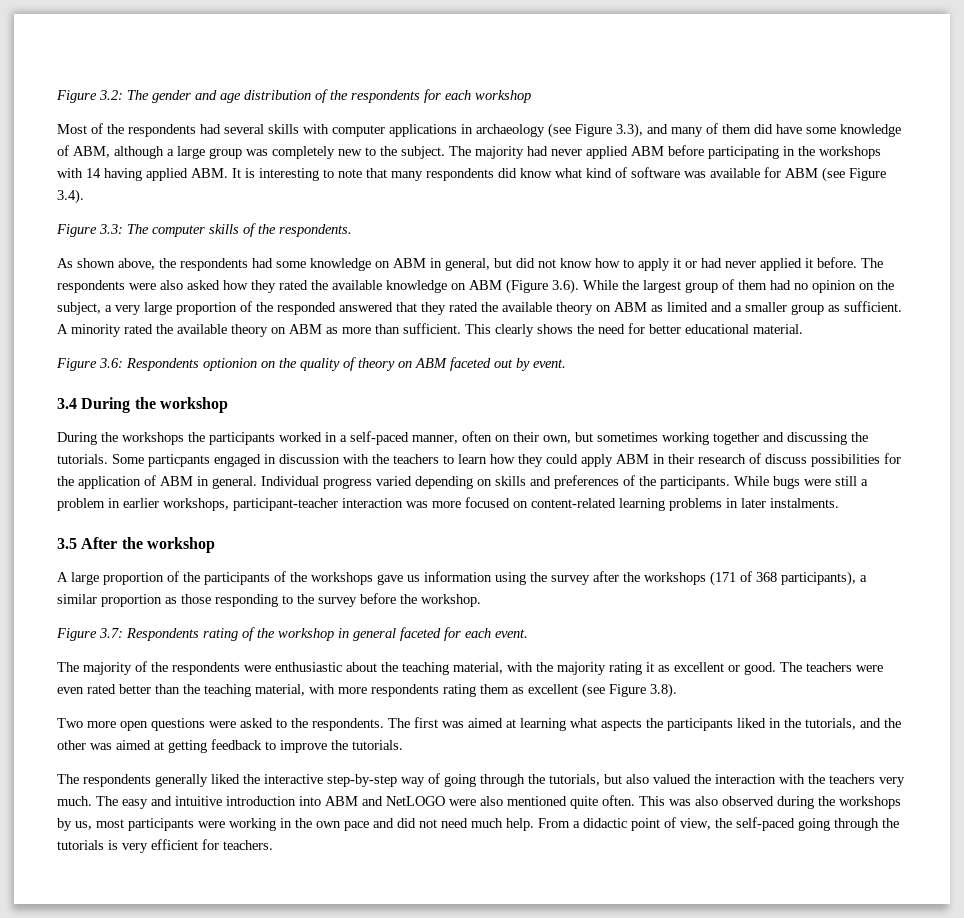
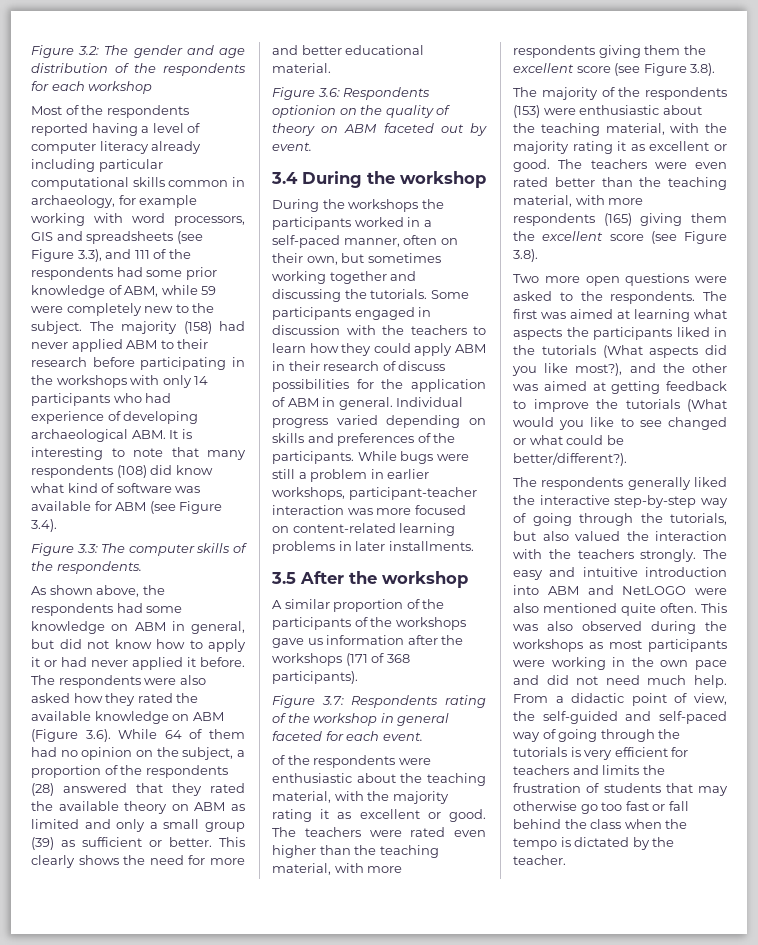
[200,123,901,138] [57,145,268,159] had several skills with computer applications in archaeology (see Figure 3.3), and many of them did have some knowledge of ABM, although a large group was -> [31,123,201,136] [31,141,202,154] [31,159,163,172] [31,177,245,190] [31,195,198,208] [31,213,245,226] [31,231,203,244] [31,249,191,262] [31,267,217,280] [31,285,217,298] [31,306,63,313] reported having a level of computer literacy already including particular computational skills common in archaeology, for example working with word processors, GIS and spreadsheets (see Figure 3.3), and 111 of the respondents had some prior knowledge of ABM, while 59 were
(524, 152) none -> [183,321,212,334] (158)
(664, 151) none -> [160,339,209,349] [31,357,87,367] to their research
[86,168,188,181] 14 having applied -> [162,375,209,388] [31,393,172,406] [31,411,199,424] [31,429,128,442] only 14 participants who had experience of developing archaeological
(494, 174) none -> [116,465,147,478] (108)
[622,280,718,293] the largest group -> [164,730,182,739] 64
[115,301,336,315] very large proportion of the responded -> [31,765,228,778] [31,783,54,796] proportion of the respondents (28)
[735,301,902,315] [57,323,461,337] a smaller group as sufficient. A minority rated the available theory on ABM as more than sufficient. -> [116,819,245,832] [31,837,212,850] only a small group (39) as sufficient or better.
(645, 328) none -> [209,858,245,865] [272,45,298,55] more and
[148,454,210,467] particpants -> [272,307,351,320] participants
[770,498,839,508] instalments. -> [388,541,474,551] installments.
[71,572,99,585] large -> [284,599,330,609] similar
[495,572,590,585] using the survey -> (405, 640) none
[781,571,867,586] [57,593,481,607] participants), a similar proportion as those responding to the survey before the workshop. -> [272,671,358,684] participants).
(528, 633) none -> [272,755,431,768] [272,773,486,786] [272,791,449,804] [272,809,486,822] [272,827,486,837] [272,845,439,858] [272,863,403,875] [513,45,706,58] [513,63,716,76] // of the respondents were enthusiastic about the teaching material, with the majority rating it as excellent or good. The teachers were rated even higher than the teaching material, with more respondents giving them the excellent score (see Figure 3.8).
(240, 668) none -> [513,105,540,118] (153)
[443,684,578,697] rating them as excellent -> [603,213,727,226] [513,231,644,241] (165) giving them the excellent score
[805,718,856,730] tutorials, -> [541,345,727,358] [512,363,623,376] tutorials (What aspects did you like most?),
[352,740,403,750] tutorials. -> [625,399,727,412] [513,417,727,430] [513,435,624,445] [513,452,627,466] tutorials (What would you like to see changed or what could be better/different?).
[879,777,905,787] [57,796,92,806] very much. -> [640,549,697,562] strongly.
[57,818,92,831] by us, -> [589,642,603,649] as
[736,817,795,831] self-paced -> [542,711,727,724] [513,729,556,742] self-guided and self-paced way of
[223,840,273,850] teachers. -> [513,765,665,775] [513,783,728,796] [513,801,689,814] [513,819,688,829] [513,837,675,850] [513,855,566,865] teachers and limits the frustration of students that may otherwise go too fast or fall behind the class when the tempo is dictated by the teacher.

